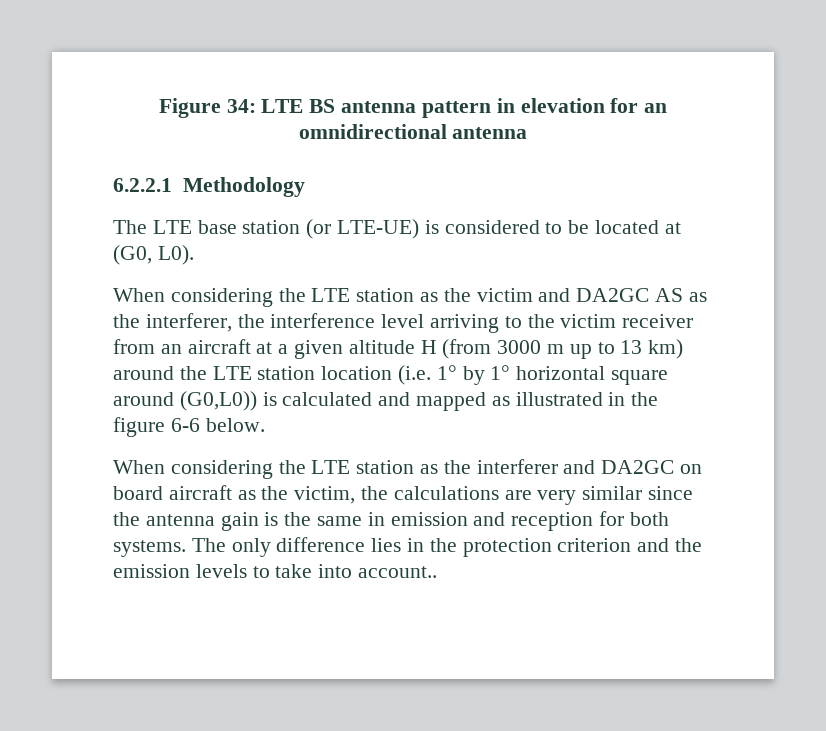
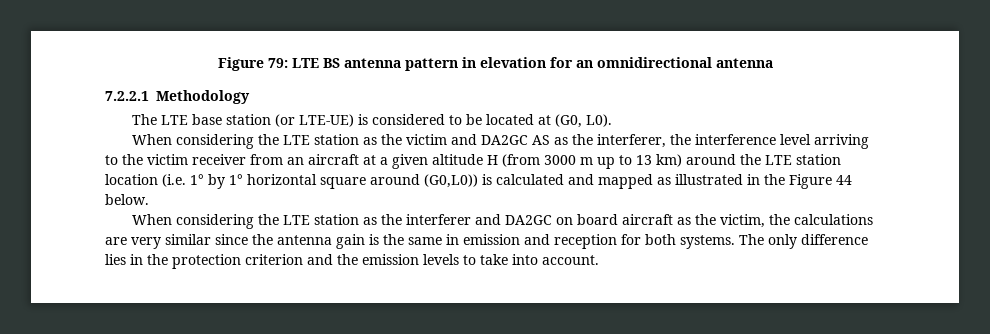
[158,98,256,118] Figure 34: -> [217,57,288,71] Figure 79:
[113,178,172,192] 6.2.2.1 -> [105,91,149,101] 7.2.2.1
[113,417,200,437] figure 6-6 -> [789,174,852,189] Figure 44
[358,566,438,578] account.. -> [542,255,599,265] account.

